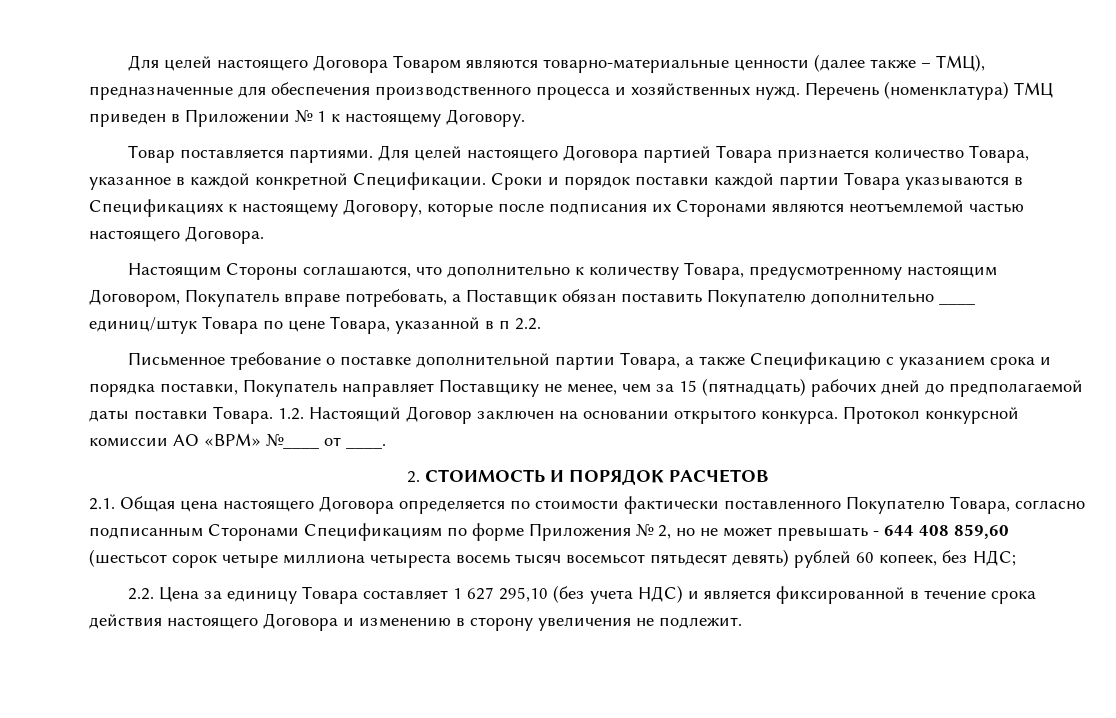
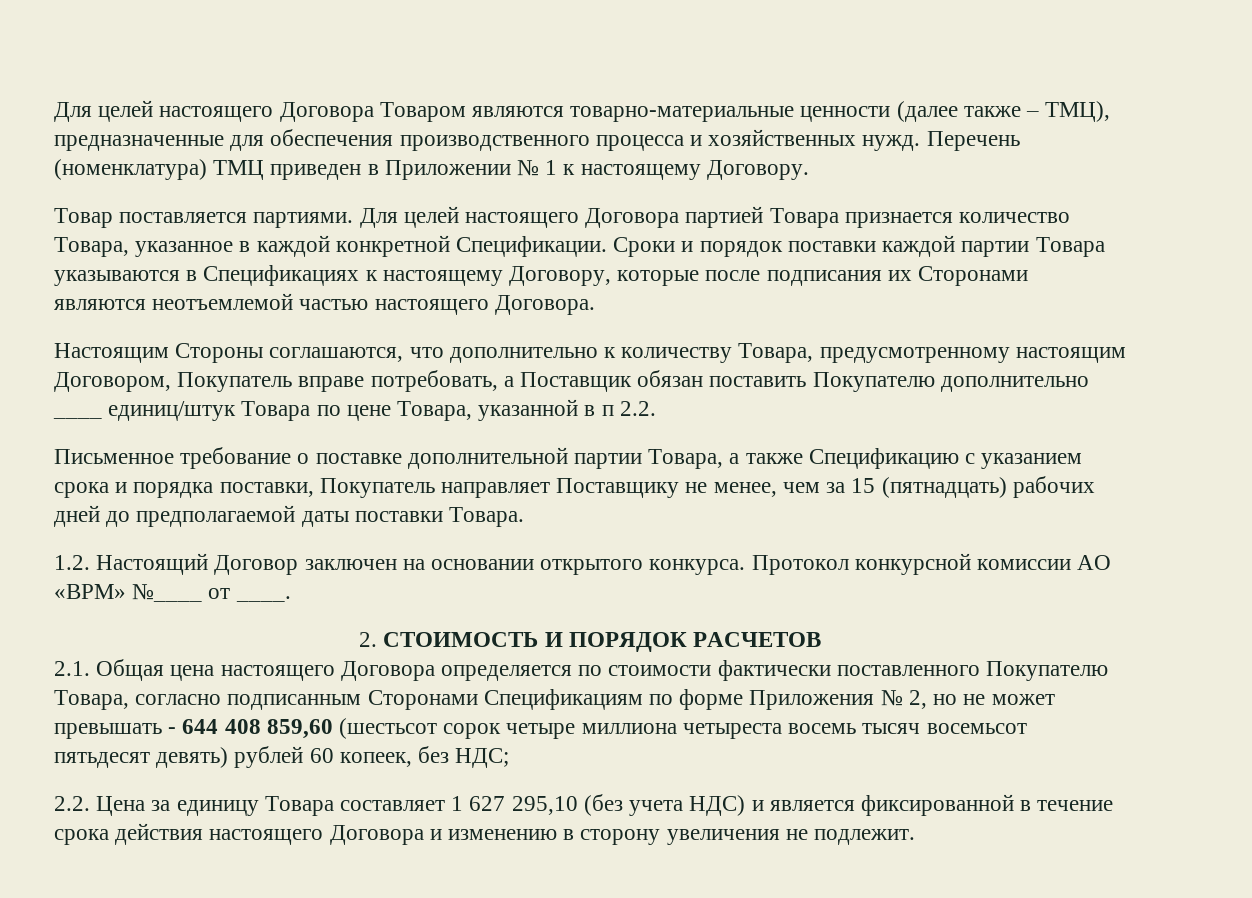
(273, 415) none -> (525, 517) //

